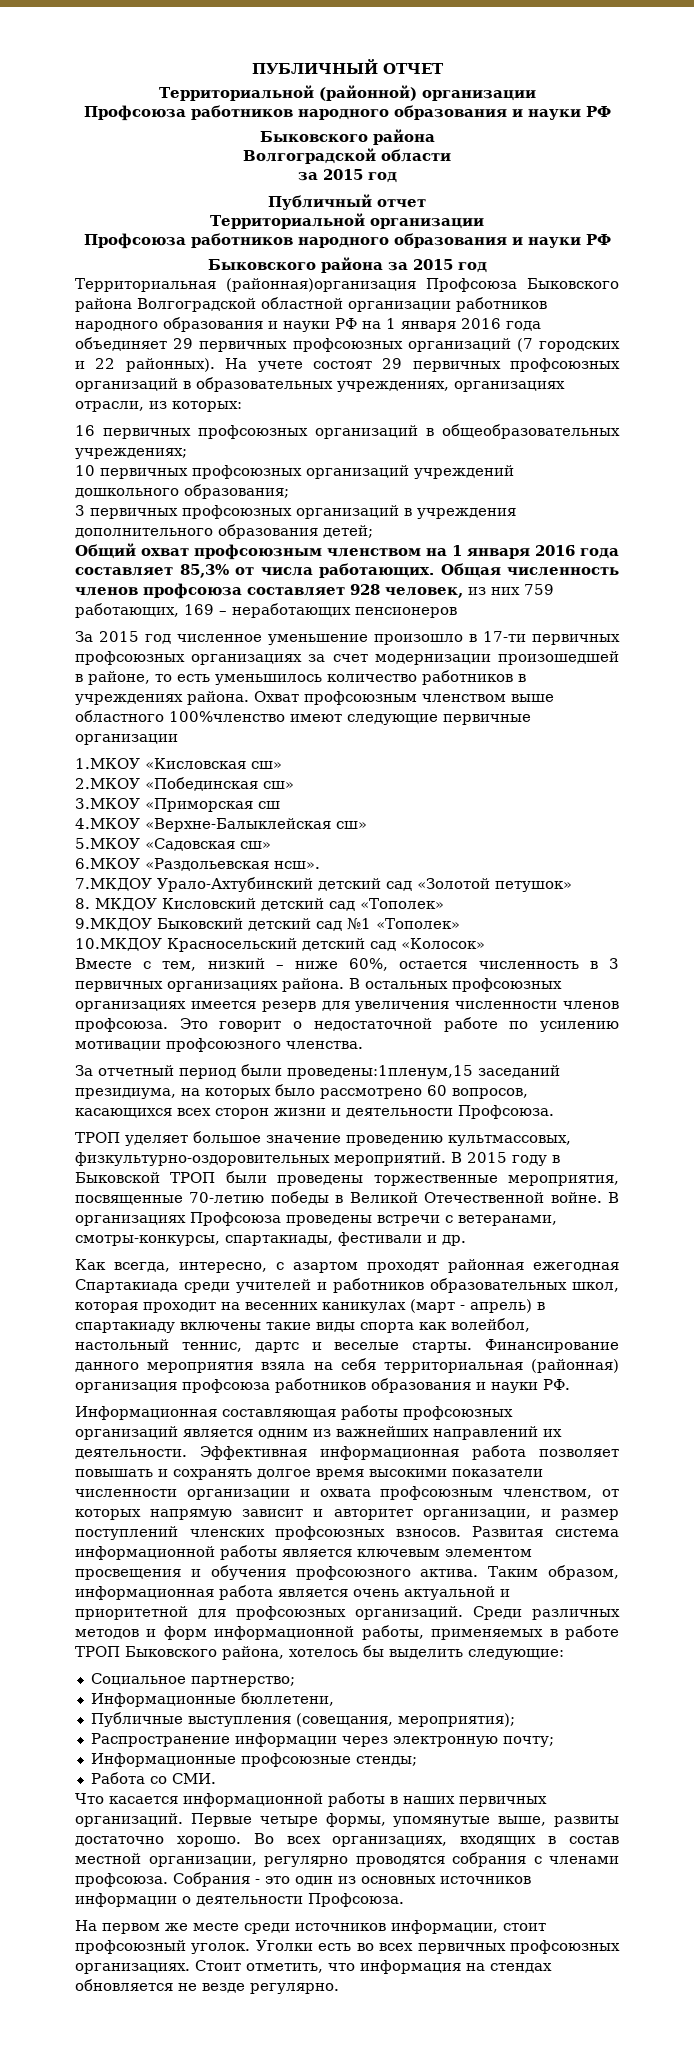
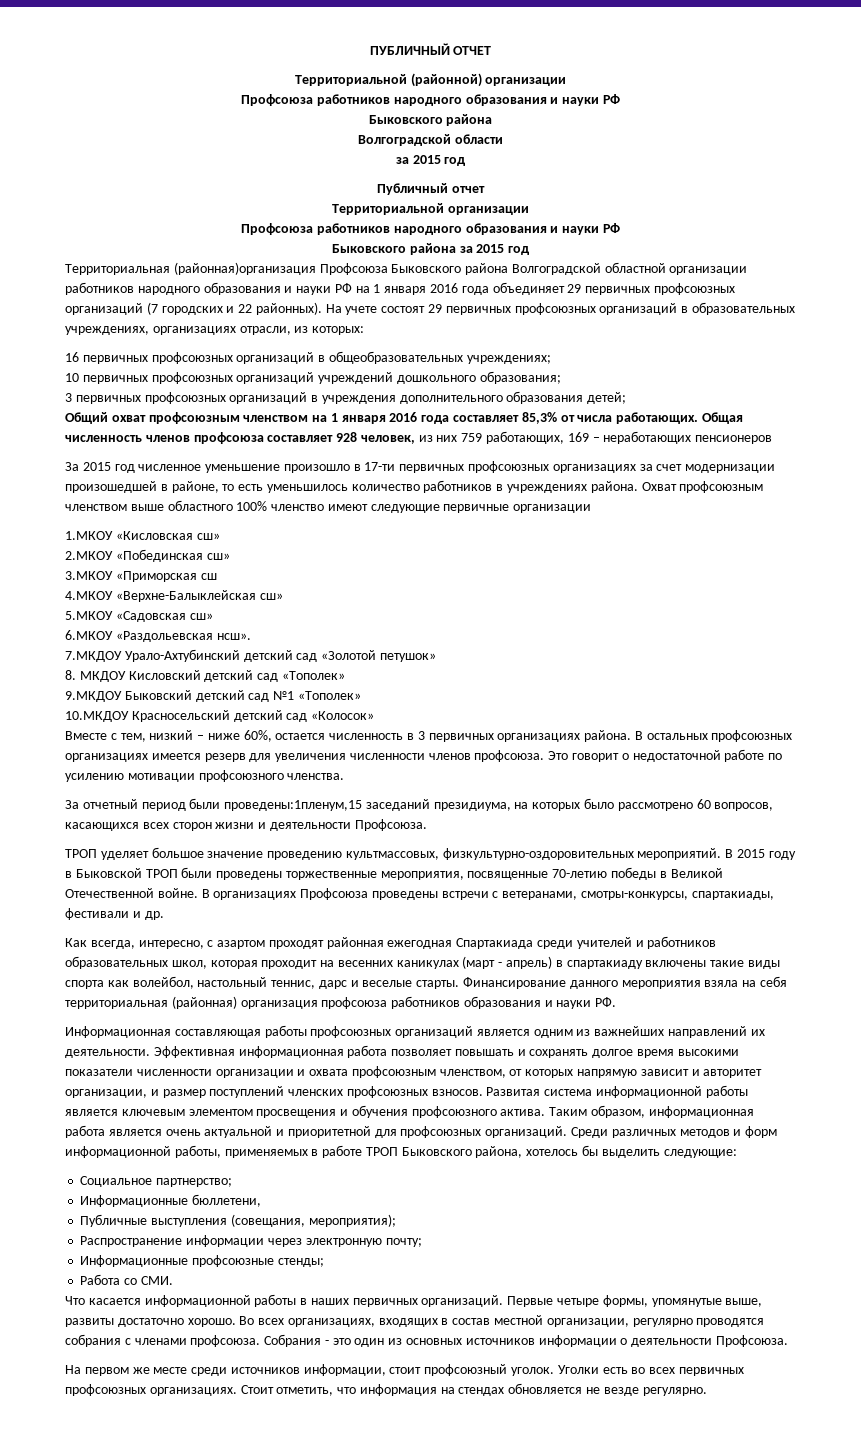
[169,711,285,722] 100%членство -> [236,501,325,511] 100% членство
[254,1342,299,1353] дартс -> [318,980,347,989] дарс

